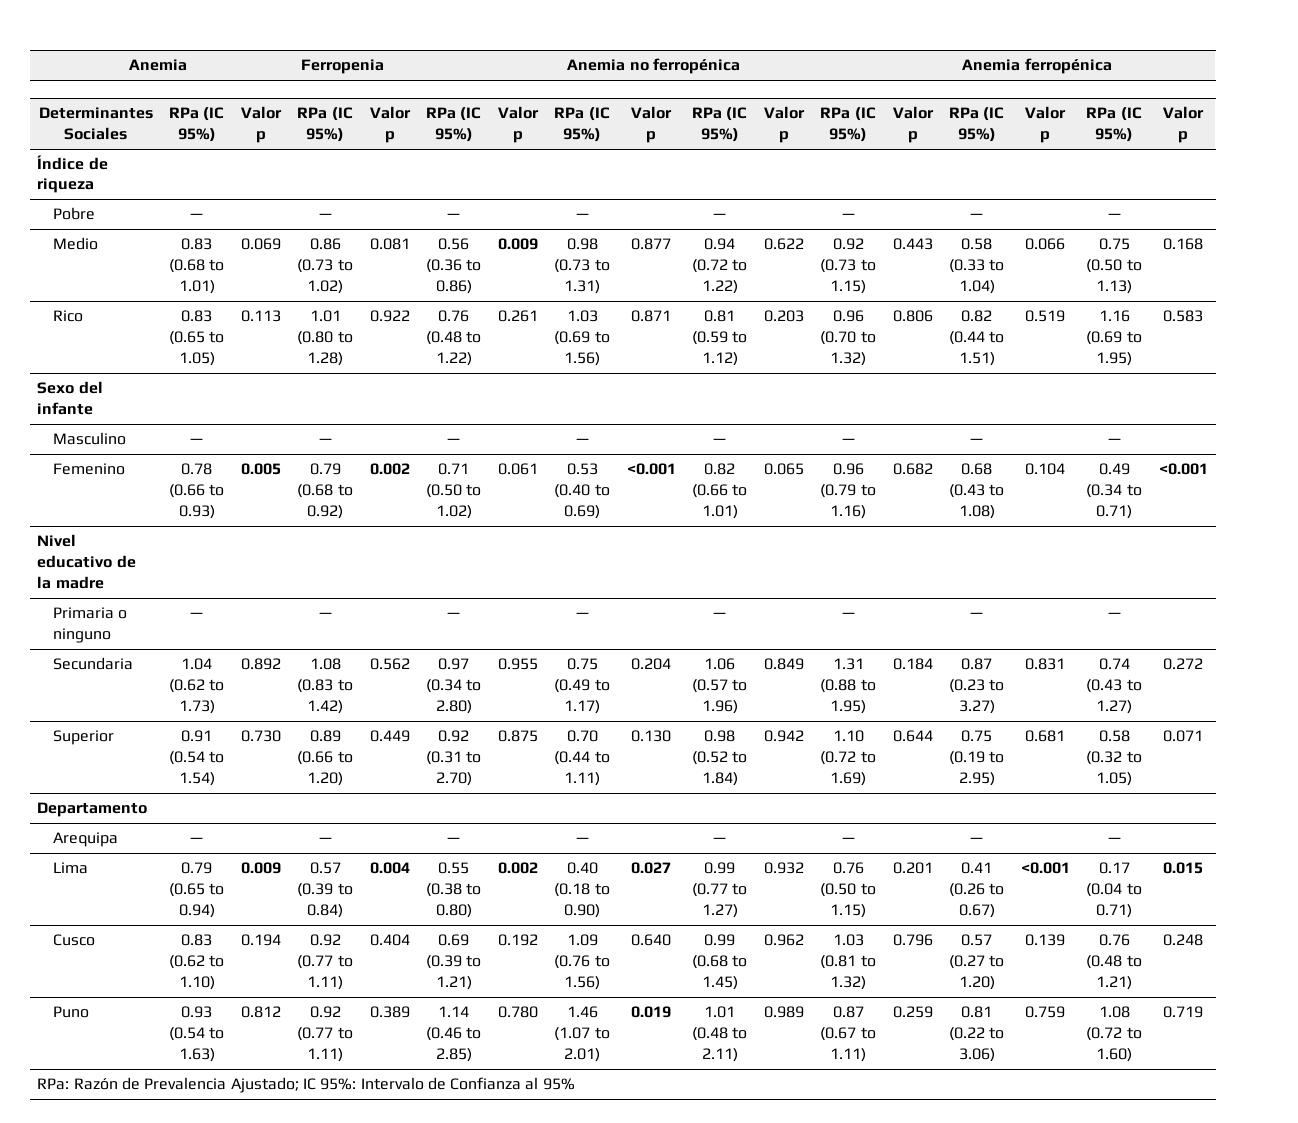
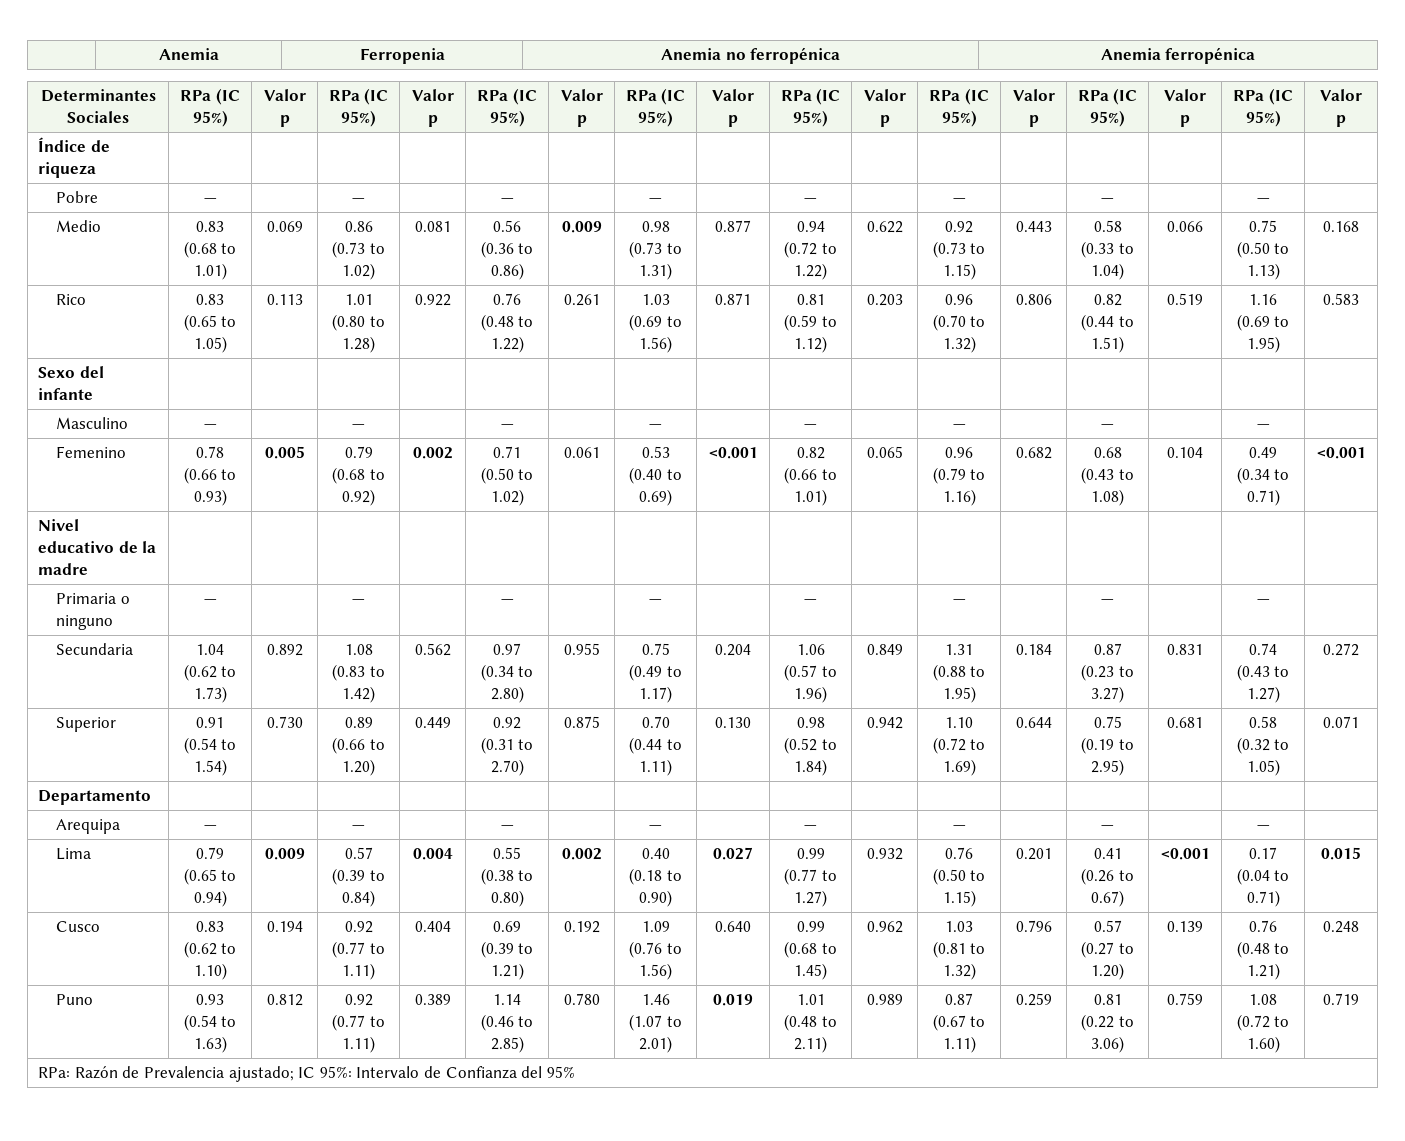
[230,1077,299,1093] Ajustado; -> [228,1066,294,1082] ajustado;
[525,1077,539,1090] al -> [521,1066,543,1078] del

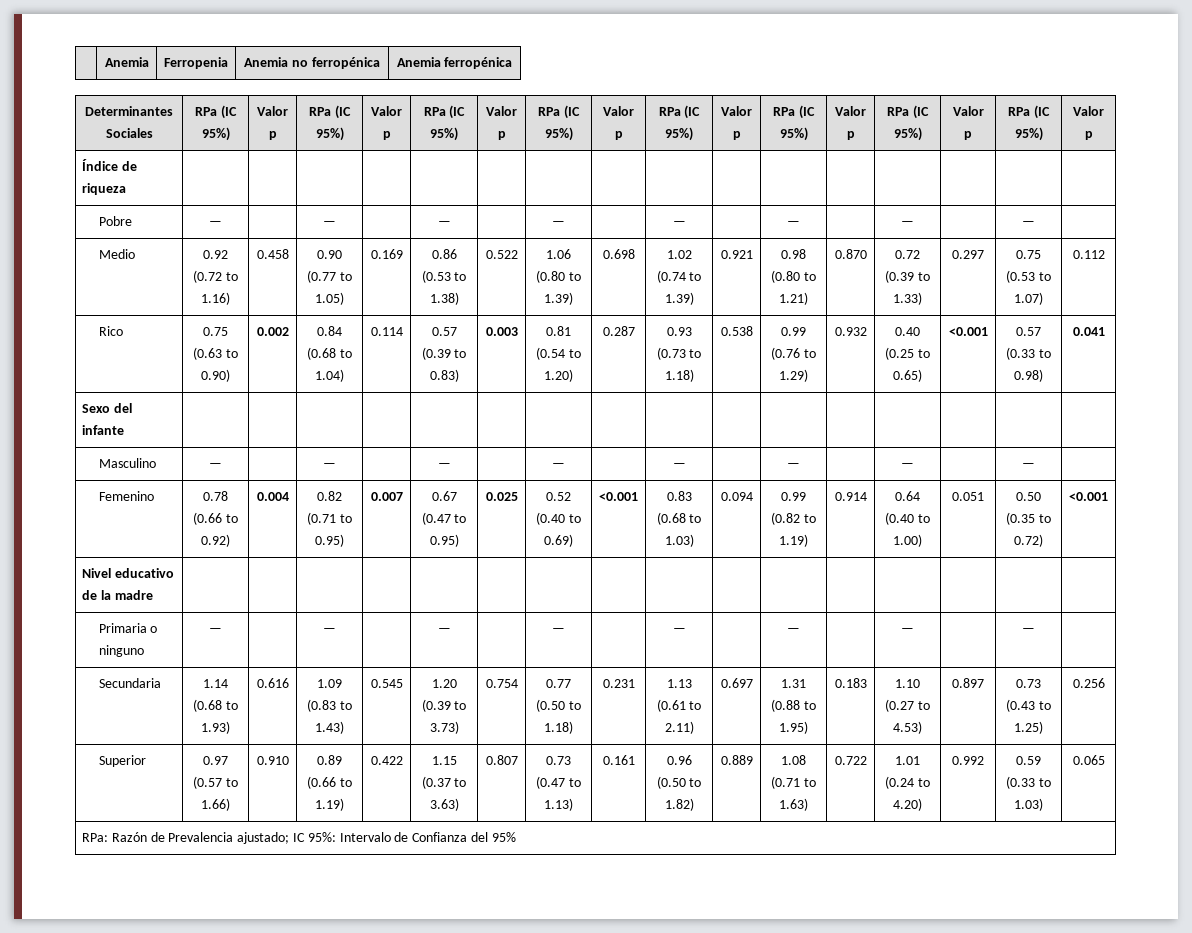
[196,221,225,232] [183,241,237,258] [193,263,227,280] [266,221,303,232] [344,221,373,232] [332,241,385,258] [342,263,375,280] [414,221,451,232] [493,220,521,232] [480,241,534,258] [490,263,524,280] [561,221,602,233] [641,221,670,232] [629,241,682,258] [639,263,672,280] [715,220,751,232] [796,221,825,232] [784,241,837,258] [794,263,827,280] [866,221,903,233] [945,221,973,233] [932,241,986,258] [942,263,976,280] [1015,221,1052,232] [1093,220,1122,232] [1081,241,1134,258] [1091,263,1124,280] [1167,221,1203,232] [1249,220,1277,232] [1236,241,1290,258] [1246,263,1280,280] [1323,221,1359,232] [55,294,86,305] [196,294,225,305] [183,314,237,331] [193,336,227,353] [266,294,303,305] [344,294,373,305] [332,314,385,331] [342,336,375,353] [414,294,451,306] [493,293,521,305] [480,314,534,331] [490,336,524,353] [563,294,600,306] [641,294,670,305] [629,314,682,331] [639,336,672,353] [715,293,751,305] [796,294,825,305] [784,314,837,331] [794,336,827,353] [866,294,903,306] [945,294,973,305] [932,314,986,331] [942,336,976,353] [1015,294,1052,305] [1093,294,1122,306] [1081,314,1134,331] [1091,336,1124,353] [1167,293,1203,305] [1249,294,1277,305] [1236,314,1290,331] [1246,336,1280,353] [1323,293,1359,305] 0.83 (0.68 to 1.01) | 0.069 | 0.86 (0.73 to 1.02) | 0.081 | 0.56 (0.36 to 0.86) | 0.009 | 0.98 (0.73 to 1.31) | 0.877 | 0.94 (0.72 to 1.22) | 0.622 | 0.92 (0.73 to 1.15) | 0.443 | 0.58 (0.33 to 1.04) | 0.066 | 0.75 (0.50 to 1.13) | 0.168 // Rico | 0.83 (0.65 to 1.05) | 0.113 | 1.01 (0.80 to 1.28) | 0.922 | 0.76 (0.48 to 1.22) | 0.261 | 1.03 (0.69 to 1.56) | 0.871 | 0.81 (0.59 to 1.12) | 0.203 | 0.96 (0.70 to 1.32) | 0.806 | 0.82 (0.44 to 1.51) | 0.519 | 1.16 (0.69 to 1.95) | 0.583 -> [203,250,228,259] [193,270,238,283] [201,292,230,305] [256,249,289,259] [317,250,342,259] [307,270,352,283] [315,292,344,305] [370,249,403,259] [431,249,457,259] [421,270,467,283] [429,292,459,305] [485,250,518,259] [546,249,571,259] [536,270,581,283] [544,292,573,305] [602,249,635,259] [666,250,692,259] [656,270,702,283] [664,292,694,305] [720,250,753,259] [781,249,806,259] [771,270,816,283] [779,292,808,305] [834,249,867,259] [895,250,920,259] [885,270,930,283] [893,292,922,305] [952,250,984,259] [1016,250,1041,259] [1006,270,1051,283] [1014,292,1043,305] [1072,250,1105,259] [98,326,123,336] [203,327,228,336] [193,347,238,360] [201,369,230,382] [256,327,289,336] [317,326,342,336] [307,347,352,360] [315,369,344,382] [370,327,403,336] [431,327,457,336] [421,347,467,360] [429,369,459,382] [485,327,518,336] [546,326,571,336] [536,347,581,360] [544,369,573,382] [602,326,635,336] [666,327,692,336] [656,347,702,360] [664,369,694,382] [720,326,753,336] [781,327,806,336] [771,347,816,360] [779,369,808,382] [834,327,867,336] [895,327,920,336] [885,347,930,360] [893,369,922,382] [948,327,988,336] [1016,327,1041,336] [1006,347,1051,360] [1014,369,1043,382] [1072,327,1105,336] 0.92 (0.72 to 1.16) | 0.458 | 0.90 (0.77 to 1.05) | 0.169 | 0.86 (0.53 to 1.38) | 0.522 | 1.06 (0.80 to 1.39) | 0.698 | 1.02 (0.74 to 1.39) | 0.921 | 0.98 (0.80 to 1.21) | 0.870 | 0.72 (0.39 to 1.33) | 0.297 | 0.75 (0.53 to 1.07) | 0.112 // Rico | 0.75 (0.63 to 0.90) | 0.002 | 0.84 (0.68 to 1.04) | 0.114 | 0.57 (0.39 to 0.83) | 0.003 | 0.81 (0.54 to 1.20) | 0.287 | 0.93 (0.73 to 1.18) | 0.538 | 0.99 (0.76 to 1.29) | 0.932 | 0.40 (0.25 to 0.65) | <0.001 | 0.57 (0.33 to 0.98) | 0.041
[193,489,227,506] [264,446,305,459] [344,446,373,458] [332,467,385,484] [342,489,375,506] [412,447,453,459] [493,446,521,458] [480,467,534,484] [490,489,524,506] [563,447,600,458] [641,446,670,458] [629,467,682,484] [639,489,672,506] [708,447,758,459] [796,447,825,459] [784,467,837,484] [794,489,827,506] [866,446,903,458] [945,447,973,458] [932,467,986,484] [942,489,976,506] [1015,447,1052,459] [1093,447,1122,458] [1081,467,1134,484] [1091,489,1124,506] [1167,447,1203,458] [1249,447,1277,458] [1236,467,1290,484] [1246,489,1280,506] 0.93) | 0.005 | 0.79 (0.68 to 0.92) | 0.002 | 0.71 (0.50 to 1.02) | 0.061 | 0.53 (0.40 to 0.69) | <0.001 | 0.82 (0.66 to 1.01) | 0.065 | 0.96 (0.79 to 1.16) | 0.682 | 0.68 (0.43 to 1.08) | 0.104 | 0.49 (0.34 to 0.71) -> [201,534,230,547] [256,492,289,501] [317,491,342,501] [307,512,352,525] [315,534,344,547] [370,492,403,501] [431,491,457,501] [421,512,467,525] [429,534,459,547] [485,492,518,501] [546,492,571,501] [536,512,581,525] [544,534,573,547] [599,492,638,501] [666,491,692,501] [656,512,702,525] [664,534,694,547] [720,492,753,501] [781,492,806,501] [771,512,816,525] [779,534,808,547] [834,492,867,501] [895,491,920,501] [885,512,930,525] [893,534,922,547] [952,492,984,501] [1016,492,1041,501] [1006,512,1051,525] [1014,534,1043,547] 0.92) | 0.004 | 0.82 (0.71 to 0.95) | 0.007 | 0.67 (0.47 to 0.95) | 0.025 | 0.52 (0.40 to 0.69) | <0.001 | 0.83 (0.68 to 1.03) | 0.094 | 0.99 (0.82 to 1.19) | 0.914 | 0.64 (0.40 to 1.00) | 0.051 | 0.50 (0.35 to 0.72)
[196,644,225,655] [183,664,237,681] [193,686,227,703] [266,644,303,656] [344,644,373,655] [332,664,385,681] [342,686,375,703] [414,643,451,656] [493,643,521,655] [480,664,534,681] [490,686,524,703] [563,643,600,655] [641,643,670,655] [629,664,682,681] [639,686,672,703] [715,644,751,656] [796,644,825,655] [784,664,837,681] [794,686,827,703] [866,644,903,655] [945,644,973,655] [932,664,986,681] [942,686,976,703] [1015,644,1052,655] [1093,643,1122,655] [1081,664,1134,681] [1091,686,1124,703] [1167,644,1203,655] [1249,643,1277,655] [1236,664,1290,681] [1246,686,1280,703] [1323,643,1359,656] [55,717,116,732] [196,717,225,728] [183,737,237,754] [193,759,227,776] [266,716,303,728] [344,717,373,728] [332,737,385,754] [342,759,375,776] [414,717,451,728] [493,717,521,729] [480,737,534,754] [490,759,524,776] [563,716,600,728] [641,716,670,728] [629,737,682,754] [639,759,672,776] [715,717,751,728] [796,717,825,728] [784,737,837,754] [794,759,827,776] [866,717,903,729] [945,717,973,728] [932,737,986,754] [942,759,976,776] [1015,717,1052,728] [1093,716,1122,728] [1081,737,1134,754] [1091,759,1124,776] [1167,717,1203,728] [1249,716,1277,728] [1236,737,1290,754] [1246,759,1280,776] [1323,716,1359,728] [38,790,152,805] [55,819,120,834] [203,825,217,830] [352,825,365,830] [500,825,514,830] [649,825,662,830] [804,825,817,830] [952,825,966,830] [1101,825,1114,830] [1256,825,1270,830] [55,848,91,860] [196,847,225,859] [183,868,237,885] [193,890,227,907] [264,848,305,860] [344,847,373,859] [332,868,385,885] [342,890,375,907] [412,848,453,860] [493,847,521,859] [480,868,534,885] [490,890,524,907] [561,848,602,860] [641,848,670,859] [629,868,682,885] [639,890,672,907] [713,847,753,860] [796,848,825,859] [784,868,837,885] [794,890,827,907] [866,848,903,860] [945,847,973,859] [932,868,986,885] [942,890,976,907] [1015,848,1052,860] [1093,848,1122,859] [1081,868,1134,885] [1091,890,1124,907] [1160,848,1210,860] [1249,847,1277,859] [1236,868,1290,885] [1246,890,1280,907] [1321,847,1361,860] [55,921,100,932] [196,921,225,932] [183,941,237,958] [193,963,227,980] [266,921,303,932] [344,921,373,933] [332,941,385,958] [342,963,375,980] [414,921,451,932] [493,921,521,932] [480,941,534,958] [490,963,524,980] [563,921,600,933] [641,921,670,932] [629,941,682,958] [639,963,672,980] [715,921,751,932] [796,921,825,932] [784,941,837,958] [794,963,827,980] [866,921,903,933] [945,921,973,932] [932,941,986,958] [942,963,976,980] [1015,920,1052,932] [1093,920,1122,932] [1081,941,1134,958] [1091,963,1124,980] [1167,921,1203,932] [1249,920,1277,932] [1236,941,1290,958] [1246,963,1280,980] [1323,921,1359,933] [55,994,93,1005] [196,994,225,1005] [183,1014,237,1031] [193,1036,227,1053] [266,994,303,1006] [344,994,373,1006] [332,1014,385,1031] [342,1036,375,1053] [414,994,451,1005] [493,994,521,1005] [480,1014,534,1031] [490,1036,524,1053] [563,993,600,1005] [641,994,670,1005] [629,1014,682,1031] [639,1036,672,1053] [713,994,753,1006] [796,994,825,1005] [784,1014,837,1031] [794,1036,827,1053] [866,994,903,1005] [945,993,973,1005] [932,1014,986,1031] [942,1036,976,1053] [1015,993,1052,1006] [1093,994,1122,1005] [1081,1014,1134,1031] [1091,1036,1124,1053] [1167,993,1203,1005] [1249,994,1277,1005] [1236,1014,1290,1031] [1246,1036,1280,1053] [1323,993,1359,1005] 1.04 (0.62 to 1.73) | 0.892 | 1.08 (0.83 to 1.42) | 0.562 | 0.97 (0.34 to 2.80) | 0.955 | 0.75 (0.49 to 1.17) | 0.204 | 1.06 (0.57 to 1.96) | 0.849 | 1.31 (0.88 to 1.95) | 0.184 | 0.87 (0.23 to 3.27) | 0.831 | 0.74 (0.43 to 1.27) | 0.272 // Superior | 0.91 (0.54 to 1.54) | 0.730 | 0.89 (0.66 to 1.20) | 0.449 | 0.92 (0.31 to 2.70) | 0.875 | 0.70 (0.44 to 1.11) | 0.130 | 0.98 (0.52 to 1.84) | 0.942 | 1.10 (0.72 to 1.69) | 0.644 | 0.75 (0.19 to 2.95) | 0.681 | 0.58 (0.32 to 1.05) | 0.071 // Departamento | | | | | | | | | | | | | | | | // Arequipa | — | | — | | — | | — | | — | | — | | — | | — | // Lima | 0.79 (0.65 to 0.94) | 0.009 | 0.57 (0.39 to 0.84) | 0.004 | 0.55 (0.38 to 0.80) | 0.002 | 0.40 (0.18 to 0.90) | 0.027 | 0.99 (0.77 to 1.27) | 0.932 | 0.76 (0.50 to 1.15) | 0.201 | 0.41 (0.26 to 0.67) | <0.001 | 0.17 (0.04 to 0.71) | 0.015 // Cusco | 0.83 (0.62 to 1.10) | 0.194 | 0.92 (0.77 to 1.11) | 0.404 | 0.69 (0.39 to 1.21) | 0.192 | 1.09 (0.76 to 1.56) | 0.640 | 0.99 (0.68 to 1.45) | 0.962 | 1.03 (0.81 to 1.32) | 0.796 | 0.57 (0.27 to 1.20) | 0.139 | 0.76 (0.48 to 1.21) | 0.248 // Puno | 0.93 (0.54 to 1.63) | 0.812 | 0.92 (0.77 to 1.11) | 0.389 | 1.14 (0.46 to 2.85) | 0.780 | 1.46 (1.07 to 2.01) | 0.019 | 1.01 (0.48 to 2.11) | 0.989 | 0.87 (0.67 to 1.11) | 0.259 | 0.81 (0.22 to 3.06) | 0.759 | 1.08 (0.72 to 1.60) | 0.719 -> [203,679,228,688] [193,699,238,712] [201,721,230,734] [256,678,289,688] [317,679,342,688] [307,699,352,712] [315,721,344,734] [370,679,403,688] [431,679,457,688] [421,699,467,712] [429,721,459,734] [485,679,518,688] [546,679,571,688] [536,699,581,712] [544,721,573,734] [602,679,635,688] [666,679,692,688] [656,699,702,712] [664,721,694,734] [720,678,753,688] [781,679,806,688] [771,699,816,712] [779,721,808,734] [834,678,867,688] [895,679,920,688] [885,699,930,712] [893,721,922,734] [952,678,984,688] [1016,679,1041,688] [1006,699,1051,712] [1014,721,1043,734] [1072,678,1105,688] [98,755,146,767] [203,756,228,765] [193,776,238,789] [201,798,230,811] [256,756,289,765] [317,755,342,765] [307,776,352,789] [315,798,344,811] [370,756,403,765] [431,756,457,765] [421,776,467,789] [429,798,459,811] [485,755,518,765] [546,756,571,765] [536,776,581,789] [544,798,573,811] [602,755,635,765] [666,755,692,765] [656,776,702,789] [664,798,694,811] [720,755,753,765] [781,755,806,765] [771,776,816,789] [779,798,808,811] [834,756,867,765] [895,756,920,765] [885,776,930,789] [893,798,922,811] [952,756,984,765] [1016,756,1041,765] [1006,776,1051,789] [1014,798,1043,811] [1072,755,1105,765] 1.14 (0.68 to 1.93) | 0.616 | 1.09 (0.83 to 1.43) | 0.545 | 1.20 (0.39 to 3.73) | 0.754 | 0.77 (0.50 to 1.18) | 0.231 | 1.13 (0.61 to 2.11) | 0.697 | 1.31 (0.88 to 1.95) | 0.183 | 1.10 (0.27 to 4.53) | 0.897 | 0.73 (0.43 to 1.25) | 0.256 // Superior | 0.97 (0.57 to 1.66) | 0.910 | 0.89 (0.66 to 1.19) | 0.422 | 1.15 (0.37 to 3.63) | 0.807 | 0.73 (0.47 to 1.13) | 0.161 | 0.96 (0.50 to 1.82) | 0.889 | 1.08 (0.71 to 1.63) | 0.722 | 1.01 (0.24 to 4.20) | 0.992 | 0.59 (0.33 to 1.03) | 0.065

